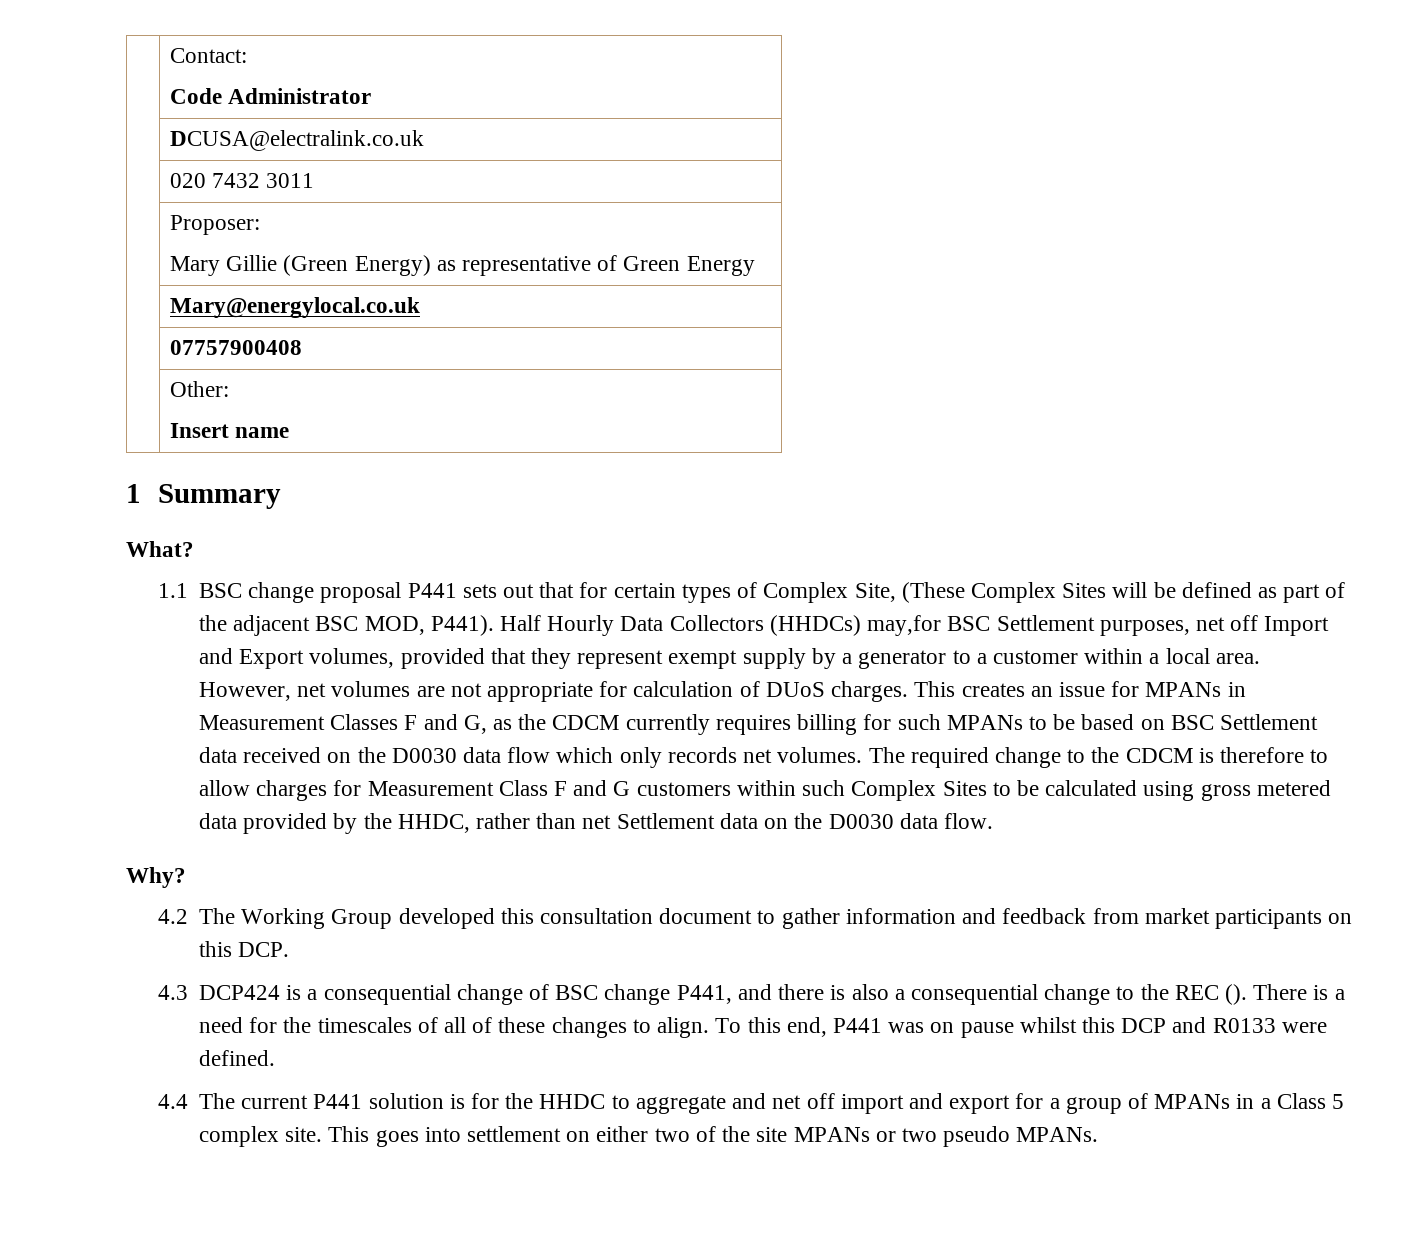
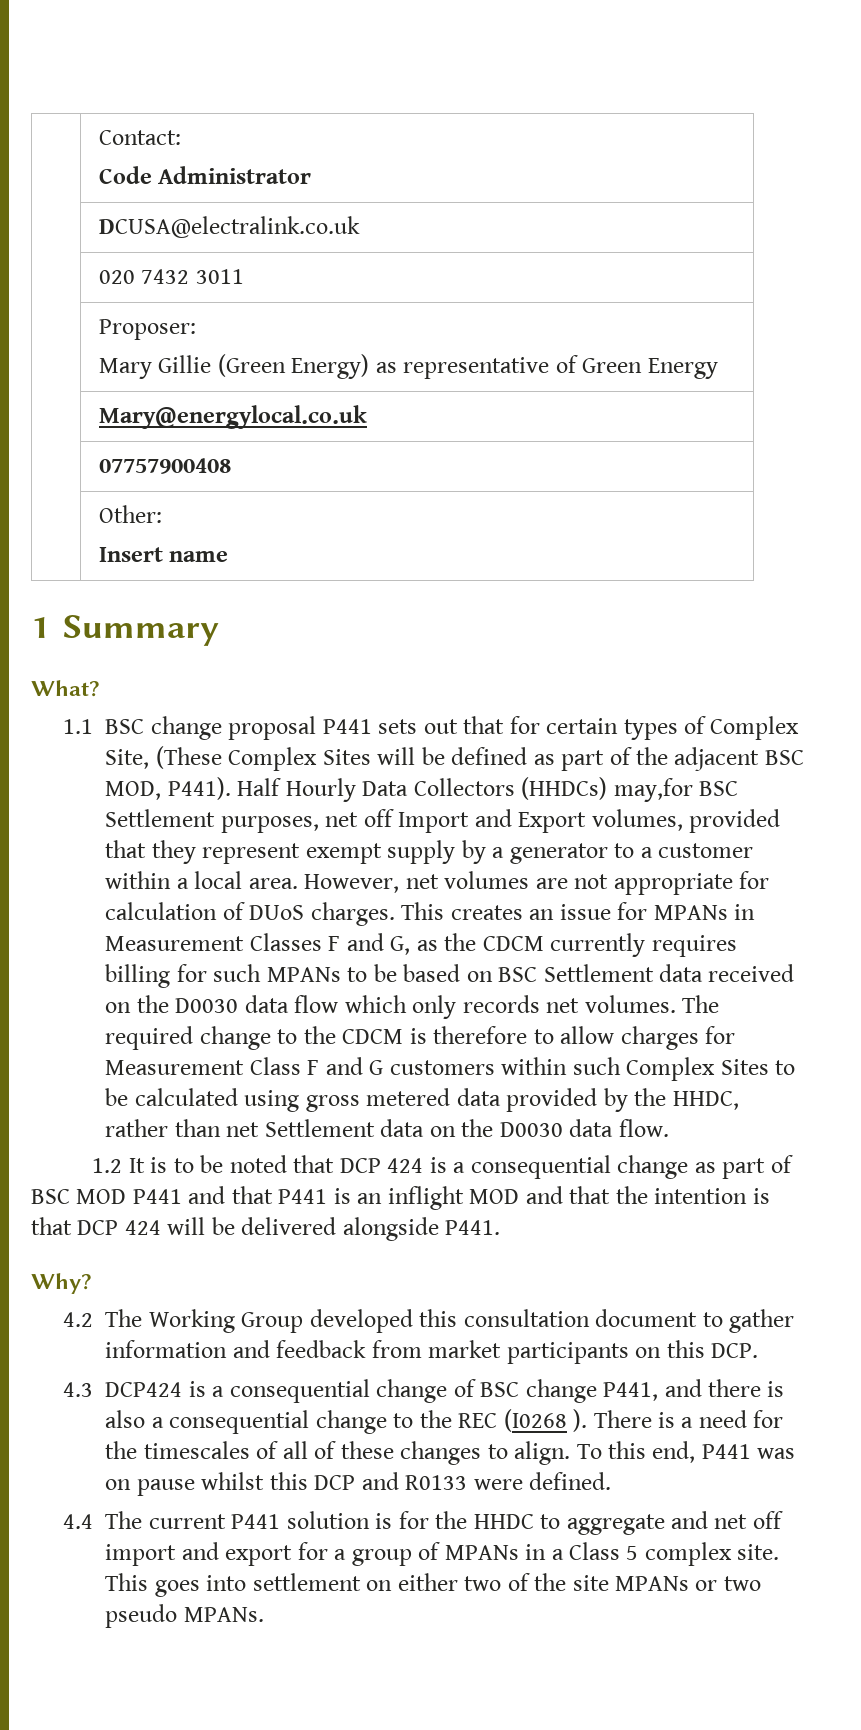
(993, 821) none -> [92,1155,793,1179] [31,1186,770,1210] [31,1217,501,1241] // 1.2 It is to be noted that DCP 424 is a consequential change as part of BSC MOD P441 and that P441 is an inflight MOD and that the intention is that DCP 424 will be delivered alongside P441.
[1224,984,1247,1005] (). -> [503,1409,588,1432] (I0268 ).

